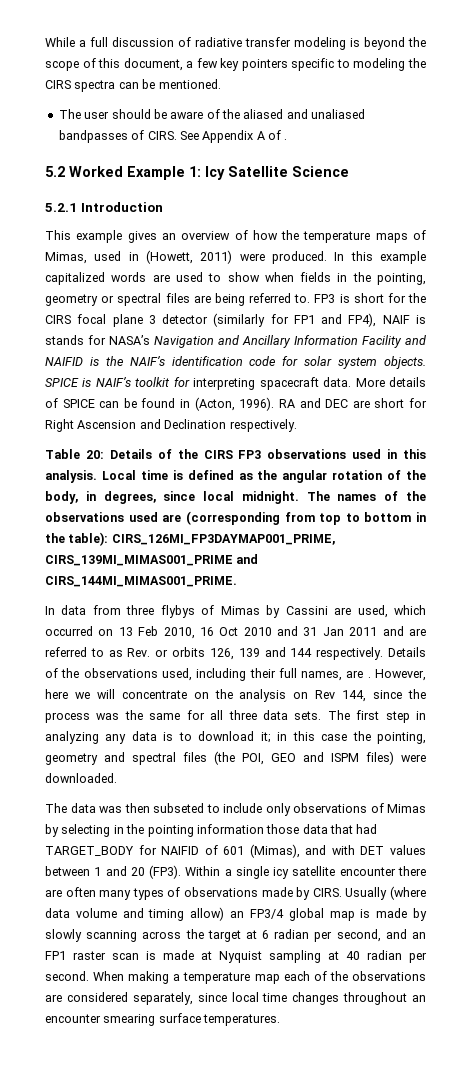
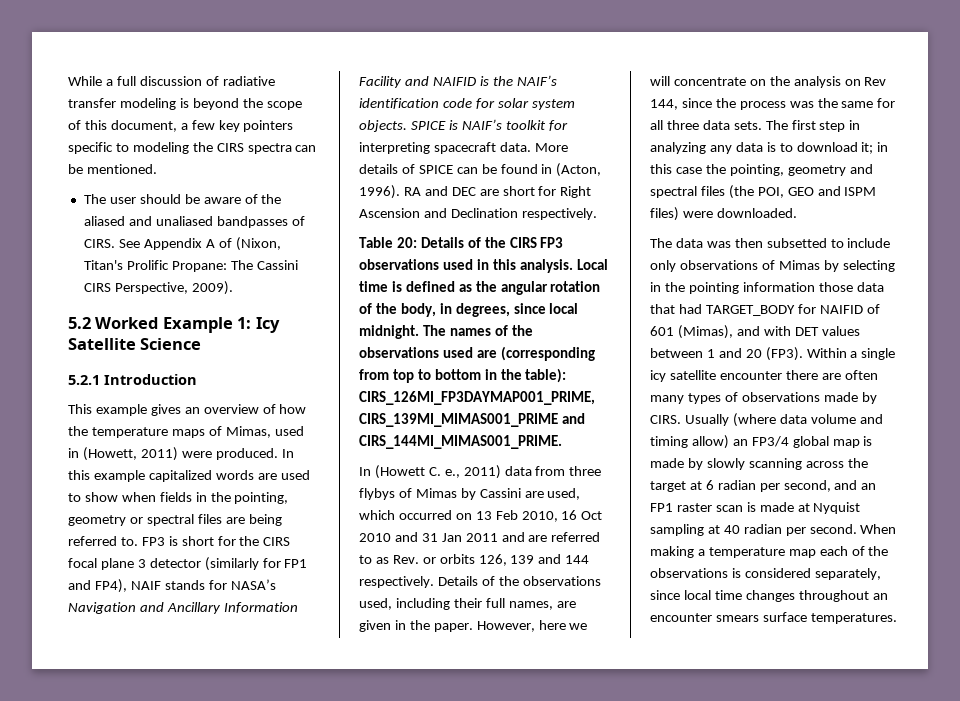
[284,139,288,140] . -> [235,237,281,251] [83,260,298,272] [83,281,233,295] (Nixon, Titan's Prolific Propane: The Cassini CIRS Perspective, 2009).
[415,315,426,324] is -> (161, 585) none
(55, 610) none -> [374,465,501,479] (Howett C. e., 2011)
[367,677,371,678] . -> [359,620,473,632] given in the paper.
[153,803,204,813] subseted -> [766,238,827,248] subsetted
[45,994,62,1002] are -> [731,568,741,578] is
[103,1014,156,1026] smearing -> [715,615,759,622] smears

